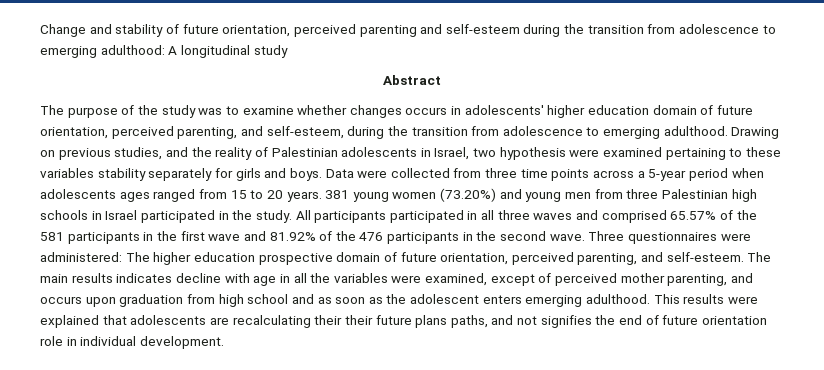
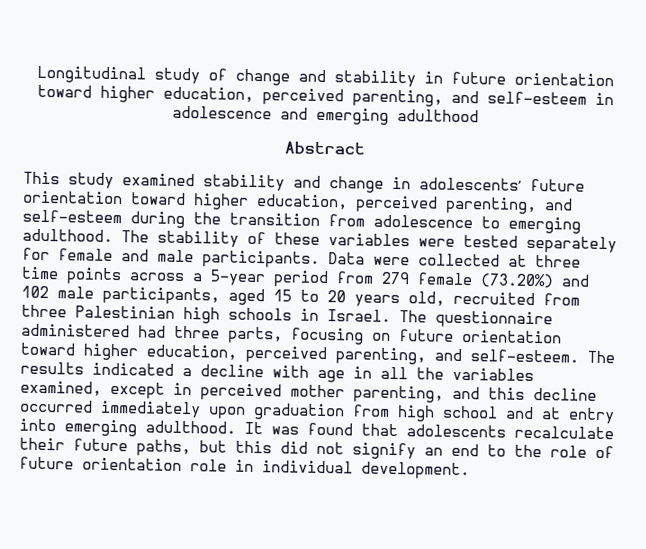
[40,24,417,37] Change and stability of future orientation, perceived parenting -> [37,65,614,88] [37,84,614,107] [172,105,479,125] [284,141,365,155] [23,171,585,193] [22,190,537,215] Longitudinal study of change and stability in future orientation toward higher education, perceived parenting, and self-esteem in adolescence and emerging adulthood // Abstract // This study examined stability and change in adolescents’ future orientation toward higher education, perceived parenting,
[100,45,288,58] [383,75,441,85] [40,105,753,118] [40,126,780,139] [40,147,781,160] [40,168,322,181] adulthood: A longitudinal study // Abstract // The purpose of the study was to examine whether changes occurs in adolescents' higher education domain of future orientation, perceived parenting, and self-esteem, during the transition from adolescence to emerging adulthood. Drawing on previous studies, and the reality of Palestinian adolescents in Israel, two hypothesis were examined pertaining to these variables stability separately for girls and boys. -> [22,228,617,254] [22,247,320,268] adulthood. The stability of these variables were tested separately for female and male participants.
[453,168,482,178] from -> [508,254,527,267] at
[731,168,764,178] [40,188,592,202] when adolescents ages ranged from 15 to 20 years. 381 young women (73.20%) and young men -> [336,271,590,289] [21,285,535,308] from 279 female (73.20%) and 102 male participants, aged 15 to 20 years old, recruited
[105,210,757,223] [40,231,751,244] [40,252,509,265] Israel participated in the study. All participants participated in all three waves and comprised 65.57% of the 581 participants in the first wave and 81.92% of the 476 participants in the second wave. Three questionnaires were administered: The higher education prospective domain of future orientation, -> [327,309,553,329] [21,323,562,345] [20,342,237,361] Israel. The questionnaire administered had three parts, focusing on future orientation toward higher education,
[40,273,173,283] main results indicates -> [20,361,192,377] results indicated a
[391,275,422,283] were -> (534, 374) none
[538,273,552,283] of -> [173,382,192,396] in
[40,296,82,304] occurs -> [488,387,597,401] [20,399,201,419] this decline occurred immediately
[317,294,758,307] [40,315,643,328] as soon as the adolescent enters emerging adulthood. This results were explained that adolescents are recalculating their their future plans paths, and not signifies the end -> [541,407,615,425] [19,418,614,440] [19,437,587,460] at entry into emerging adulthood. It was found that adolescents recalculate their future paths, but this did not signify an end to the role

